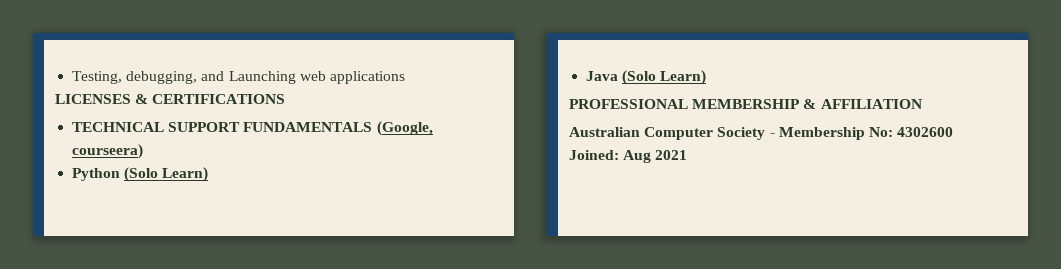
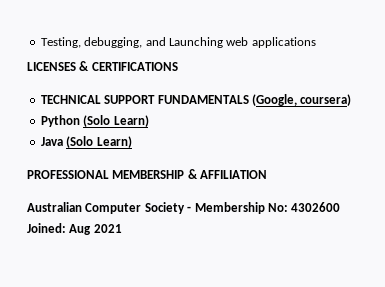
[72,144,144,159] courseera) -> [300,94,352,106] coursera)

